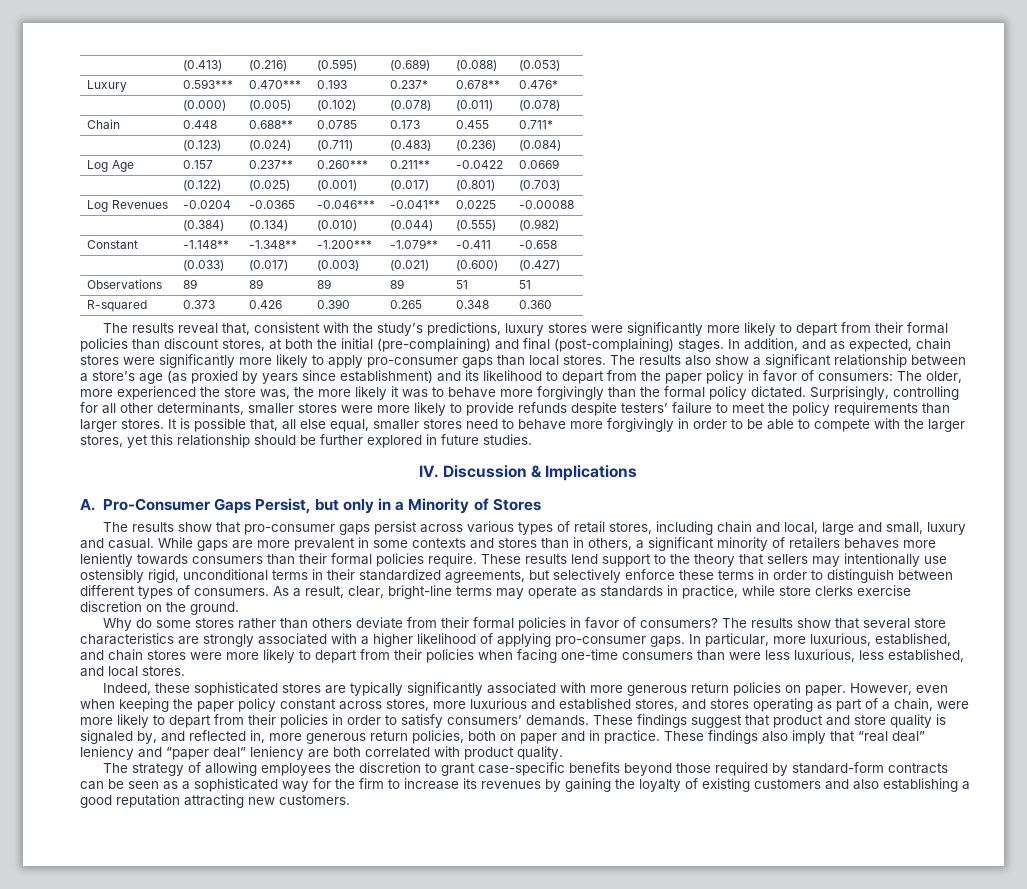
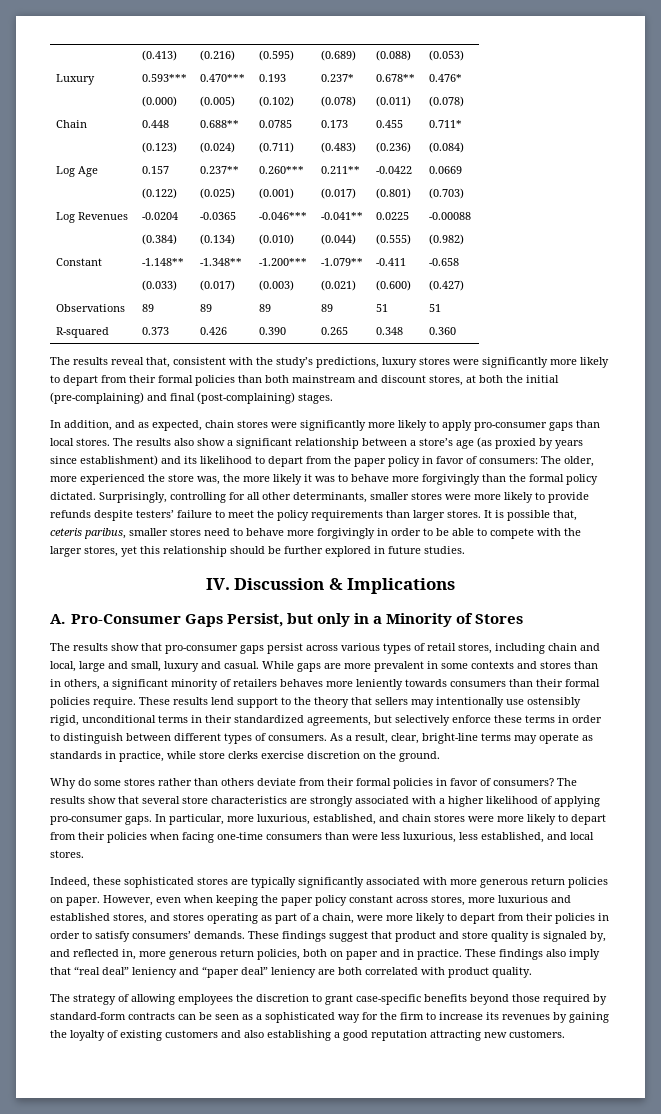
(160, 344) none -> [265,375,378,383] both mainstream and
(724, 345) none -> (333, 398) //
[282,419,369,432] all else equal, -> [50,528,126,539] ceteris paribus,

